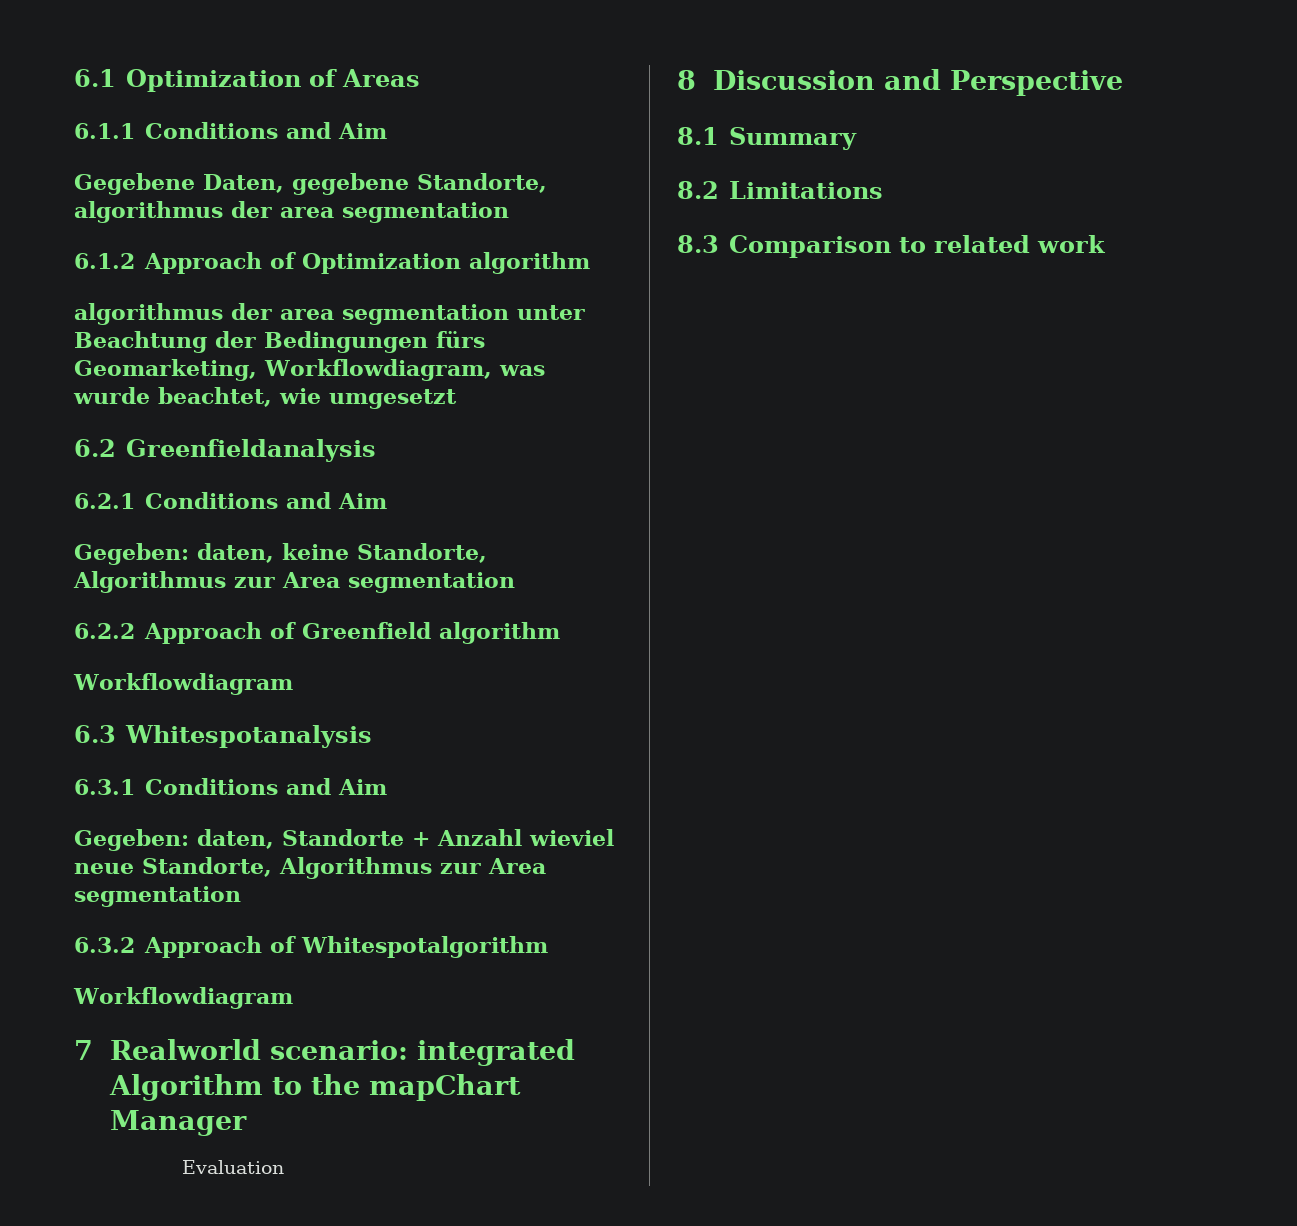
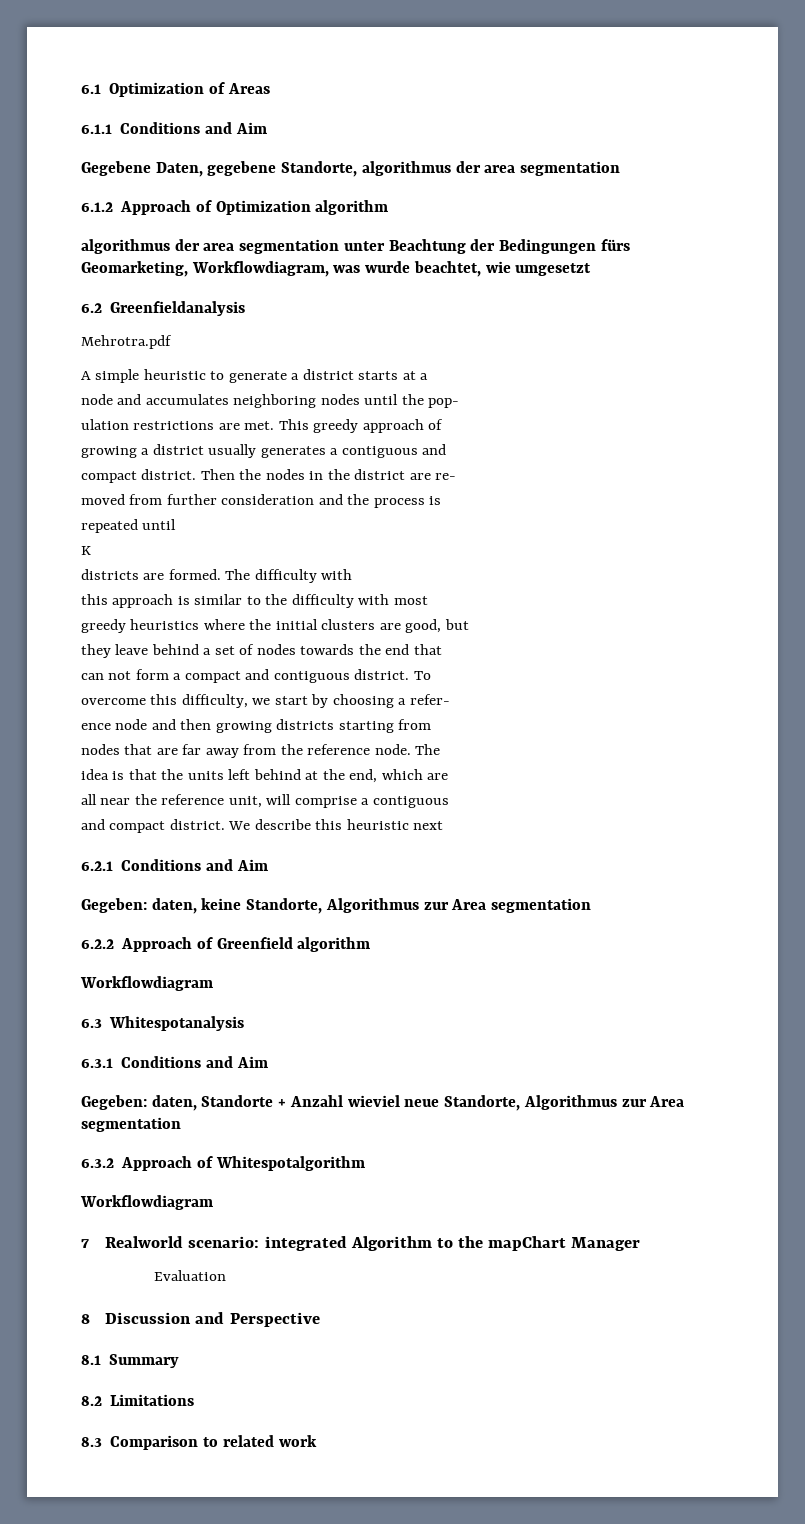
(376, 450) none -> [81,335,172,349] [81,369,429,383] [81,394,460,408] [81,419,444,433] [81,444,447,458] [81,469,457,483] [81,494,442,508] [81,519,177,533] [81,546,91,555] [81,569,353,583] [81,594,428,608] [81,619,469,633] [81,644,442,658] [81,669,431,683] [81,694,450,708] [81,719,432,733] [81,744,441,758] [81,769,449,783] [81,794,449,808] [81,819,444,833] // Mehrotra.pdf // A simple heuristic to generate a district starts at a // node and accumulates neighboring nodes until the pop- // ulation restrictions are met. This greedy approach of // growing a district usually generates a contiguous and // compact district. Then the nodes in the district are re- // moved from further consideration and the process is // repeated until // K // districts are formed. The difficulty with // this approach is similar to the difficulty with most // greedy heuristics where the initial clusters are good, but // they leave behind a set of nodes towards the end that // can not form a compact and contiguous district. To // overcome this difficulty, we start by choosing a refer- // ence node and then growing districts starting from // nodes that are far away from the reference node. The // idea is that the units left behind at the end, which are // all near the reference unit, will comprise a contiguous // and compact district. We describe this heuristic next

